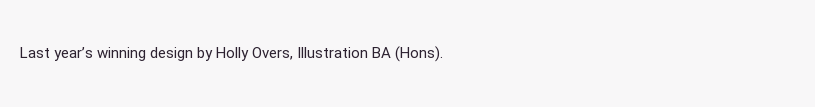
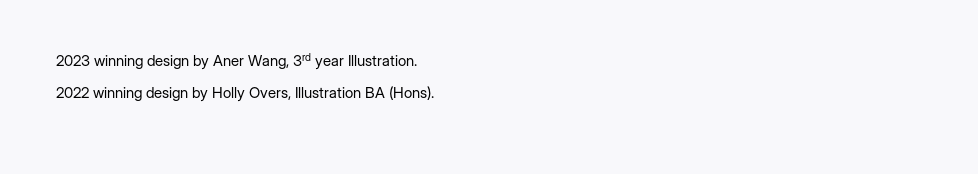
[20,47,94,61] Last year’s -> [56,53,418,70] [56,87,89,98] 2023 winning design by Aner Wang, 3rd year Illustration. // 2022

